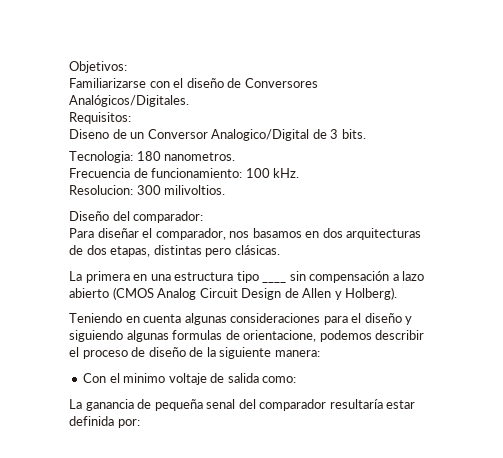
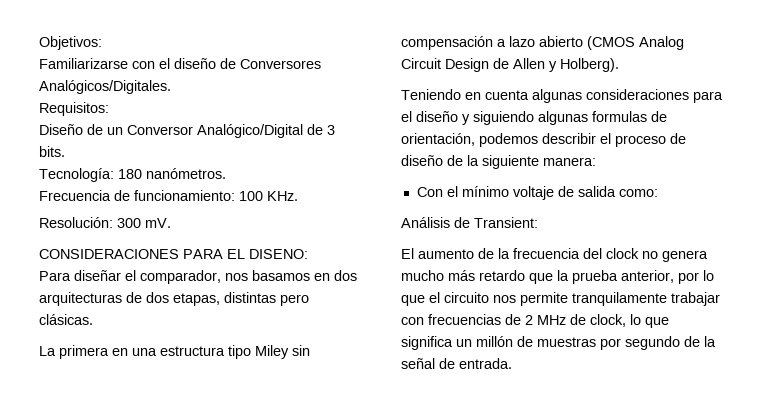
[69,129,109,139] Diseno -> [39,124,83,135] Diseño
[211,129,310,141] Analogico/Digital -> [197,124,303,138] Analógico/Digital
[69,151,236,163] Tecnologia: 180 nanometros. -> [39,168,226,182] Tecnología: 180 nanómetros.
[273,168,300,178] [69,185,226,195] [69,211,204,223] kHz. // Resolucion: 300 milivoltios. // Diseño del comparador: -> [267,191,298,201] [39,217,171,228] [39,249,308,259] KHz. // Resolución: 300 mV. // CONSIDERACIONES PARA EL DISENO:
[262,281,287,283] ____ -> [255,345,289,359] Miley
[243,330,317,342] orientacione, -> [401,133,475,146] orientación,
[123,373,166,383] minimo -> [461,186,509,197] mínimo
[69,399,416,411] [69,416,140,428] La ganancia de pequeña senal del comparador resultaría estar definida por: -> [401,217,538,228] [401,248,708,262] [401,270,714,284] [401,292,720,306] [401,314,669,328] [401,336,716,350] [401,358,512,369] Análisis de Transient: // El aumento de la frecuencia del clock no genera mucho más retardo que la prueba anterior, por lo que el circuito nos permite tranquilamente trabajar con frecuencias de 2 MHz de clock, lo que significa un millón de muestras por segundo de la señal de entrada.

